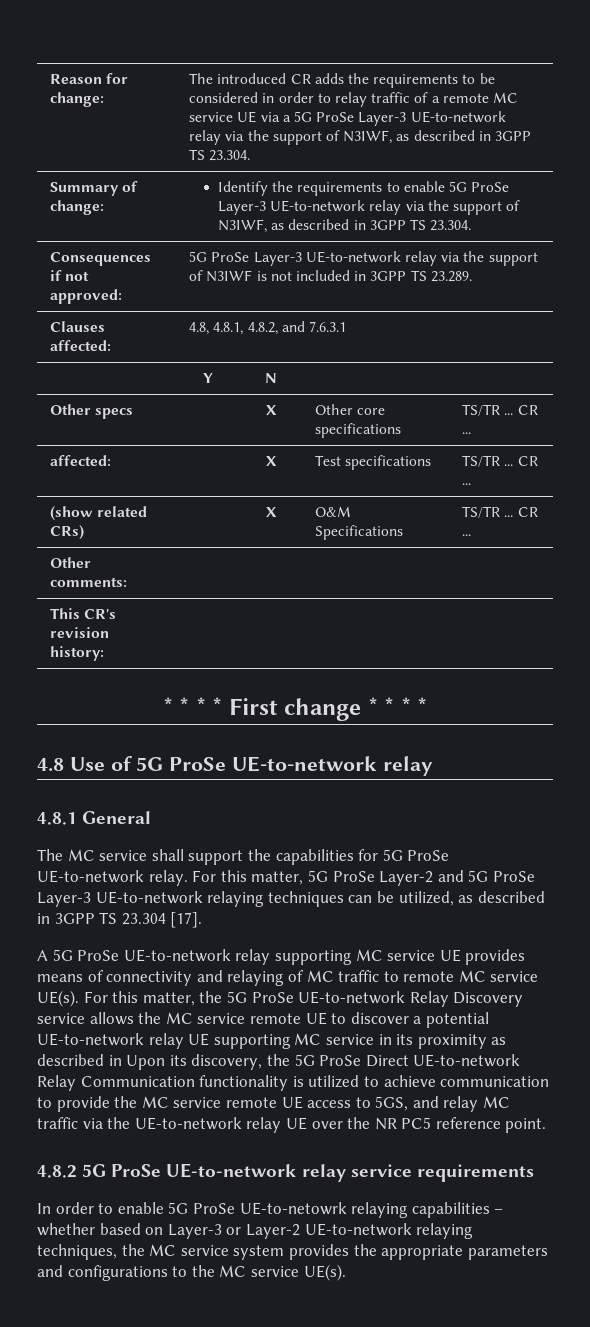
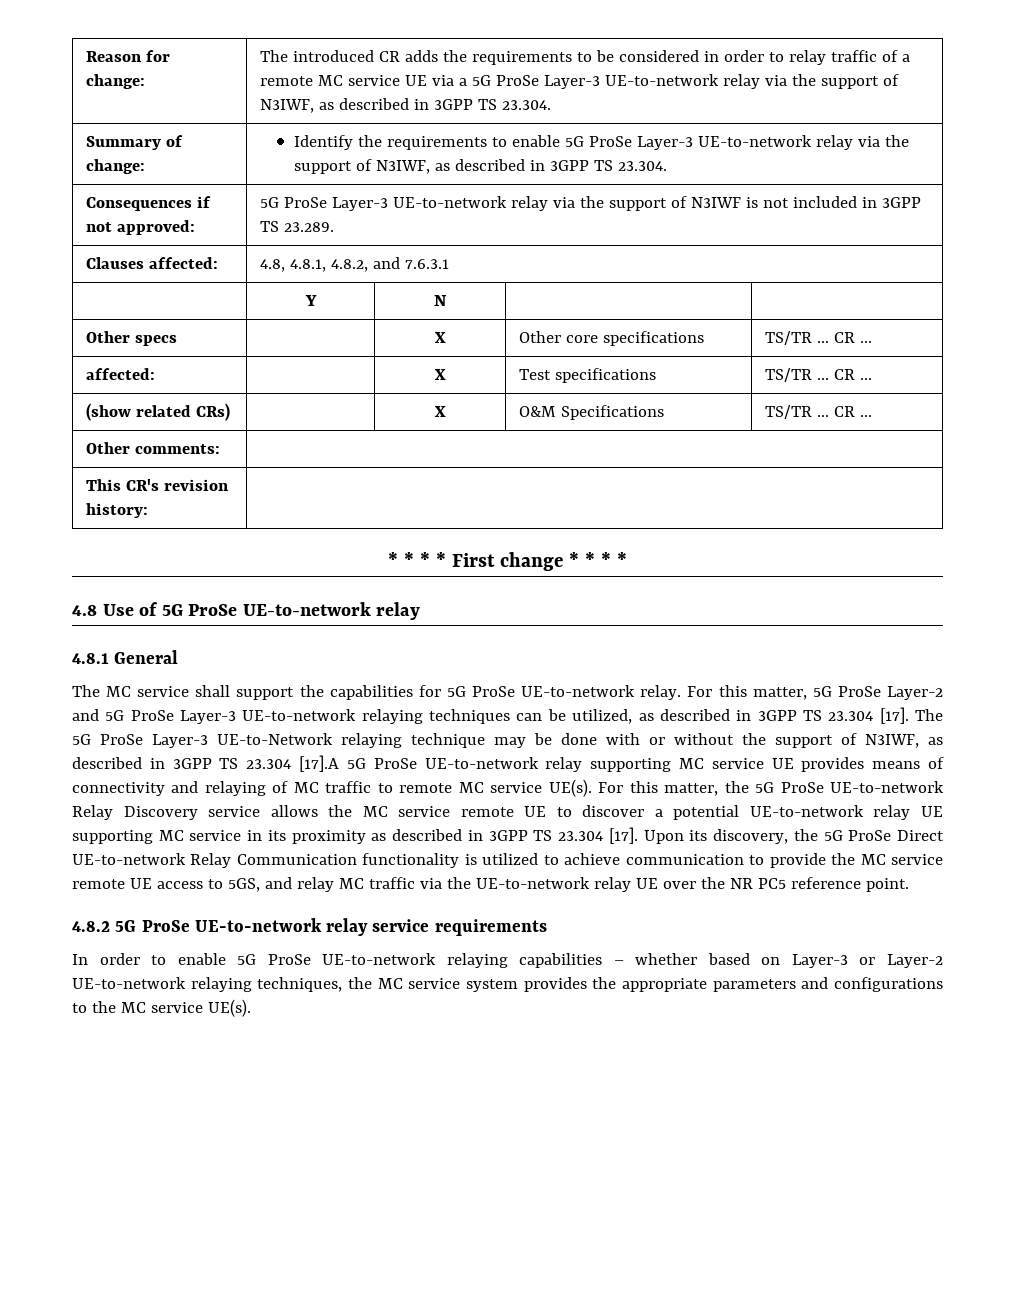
[37,950,48,961] // A -> [915,709,944,721] [72,733,943,748] [72,755,340,772] The 5G ProSe Layer-3 UE-to-Network relaying technique may be done with or without the support of N3IWF, as described in 3GPP TS 23.304 [17].A
(122, 1060) none -> [488,827,638,844] 3GPP TS 23.304 [17].
[239,1202,347,1215] UE-to-netowrk -> [322,953,437,965] UE-to-network

